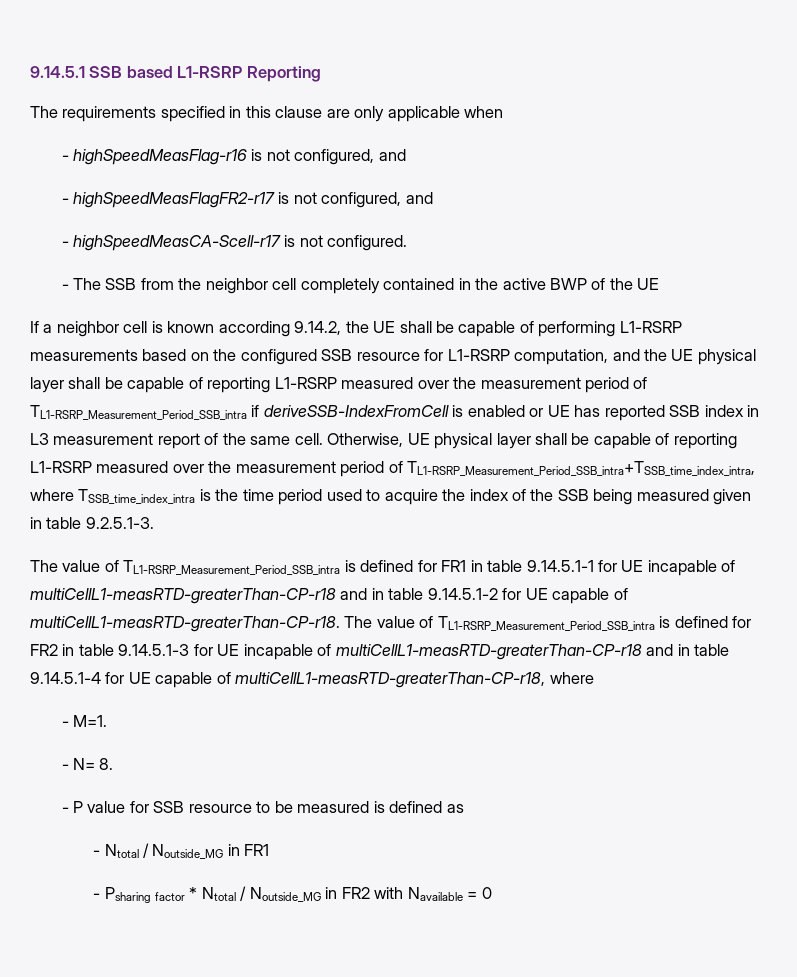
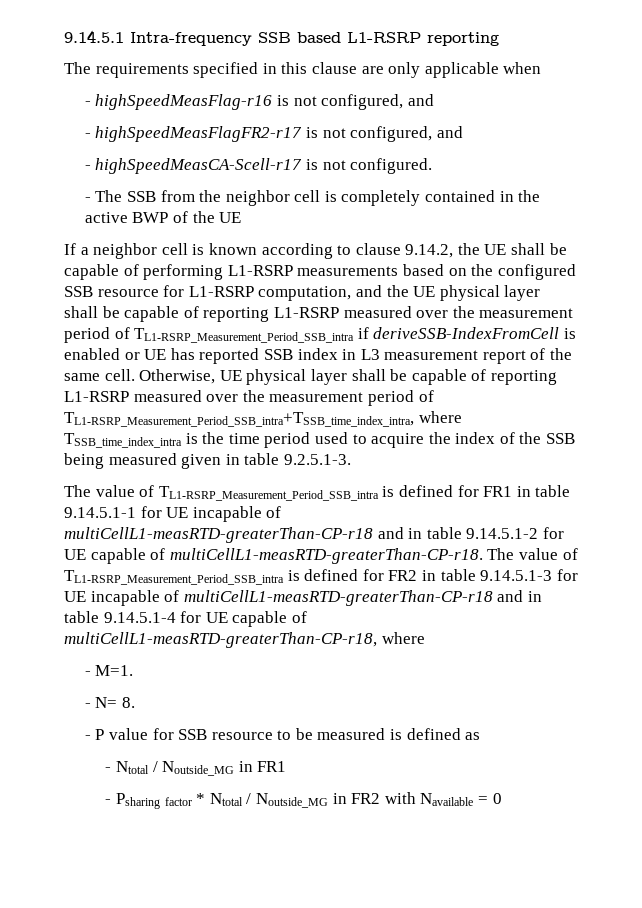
(85, 72) none -> [130,32,252,46] Intra-frequency
[246,66,321,82] Reporting -> [427,32,499,46] reporting
(297, 284) none -> [324,191,337,202] is
(290, 329) none -> [337,243,401,255] to clause

